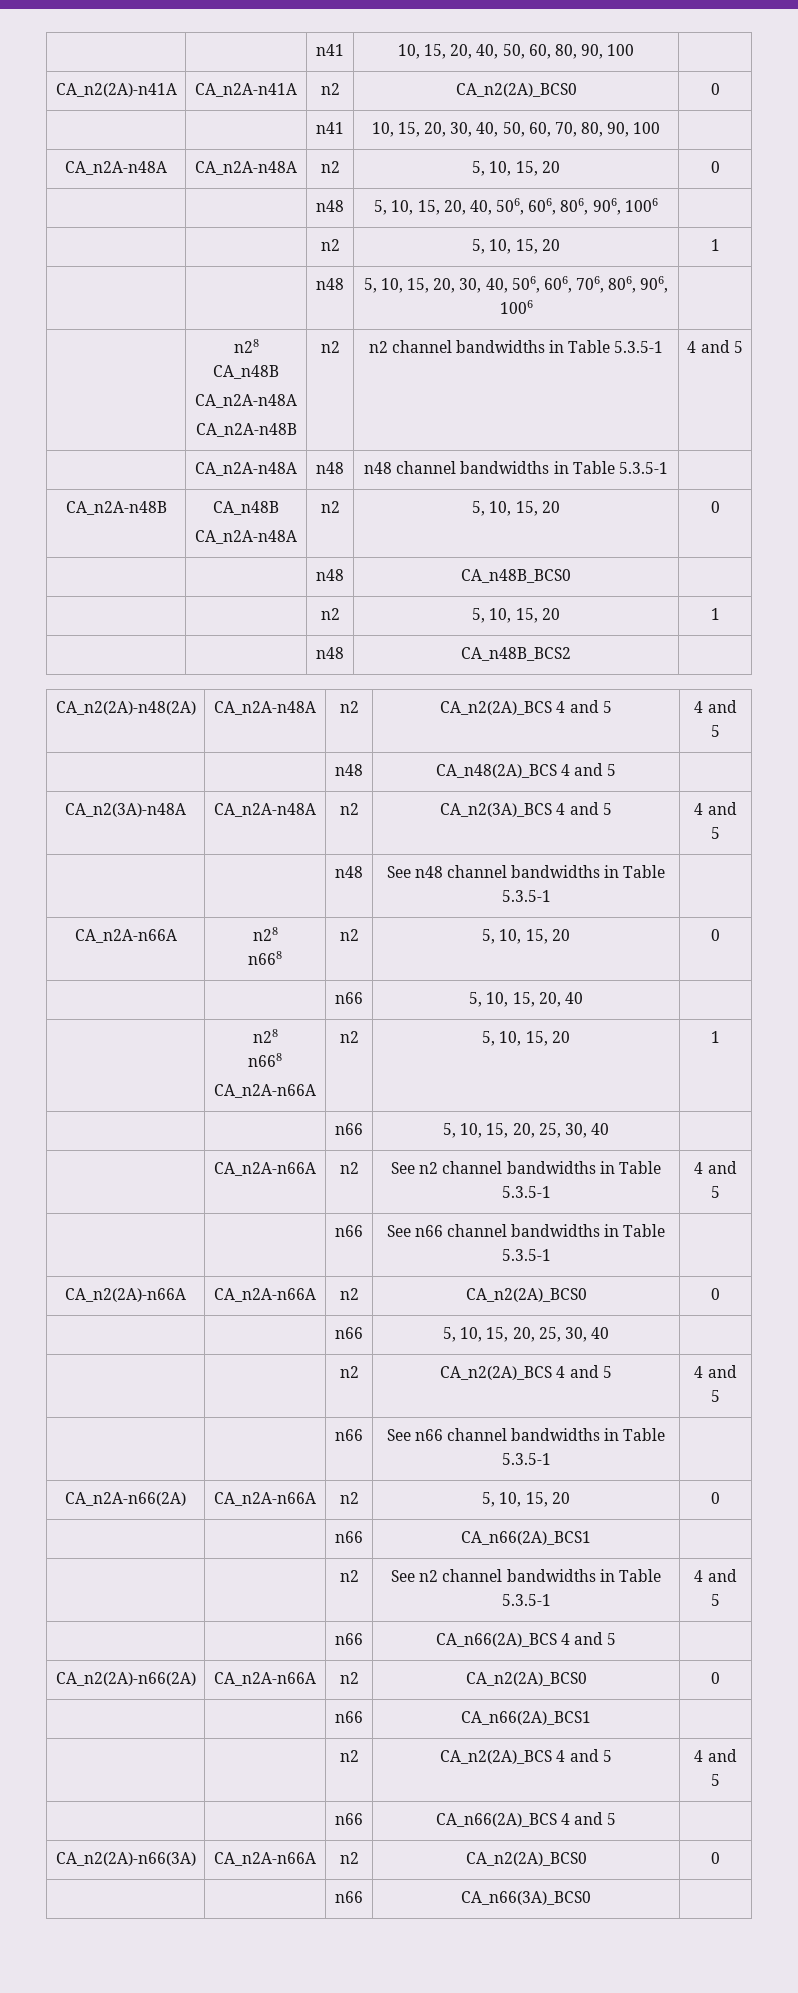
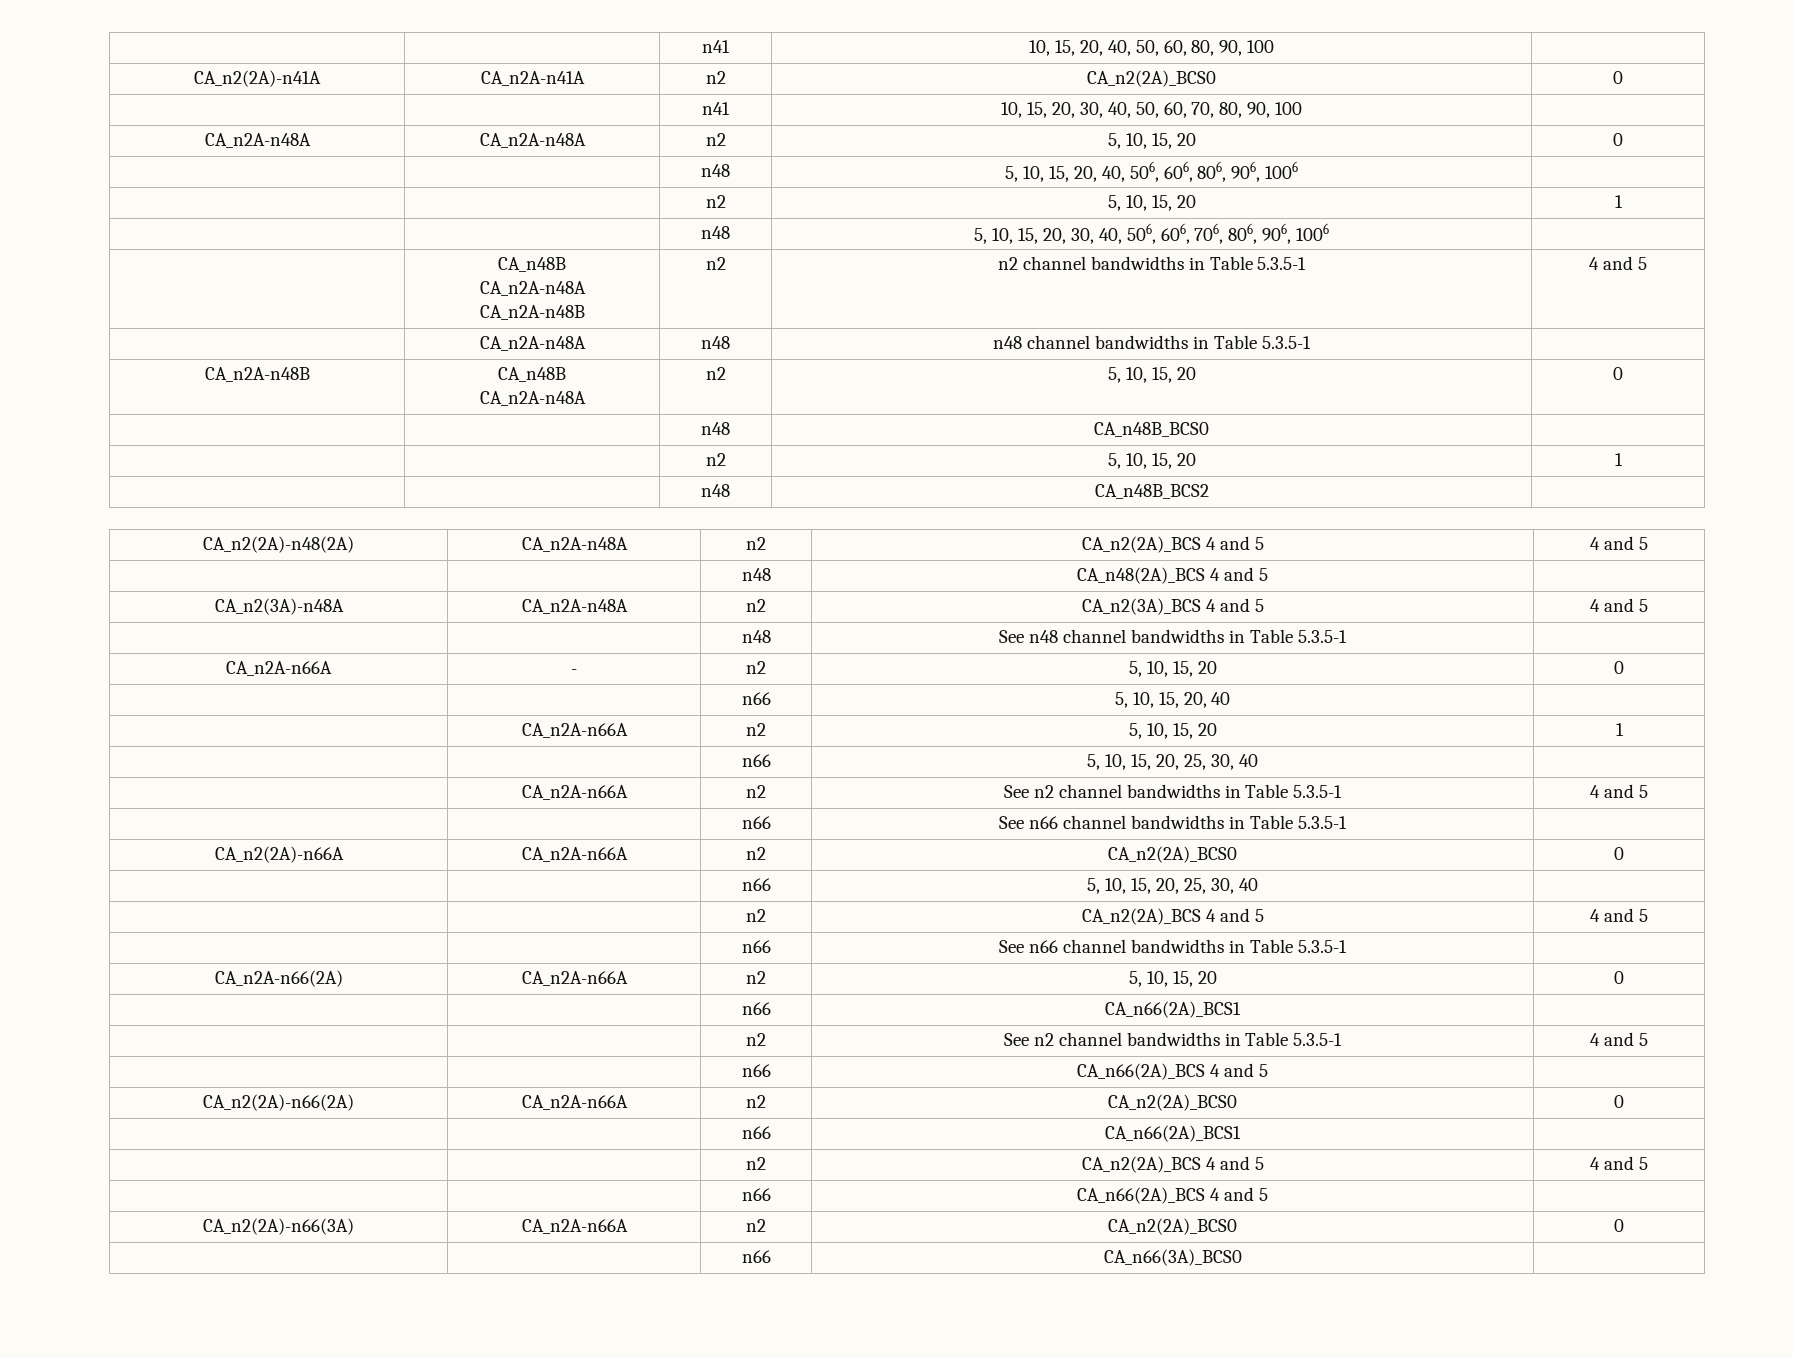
[233,339,259,353] n28 // -> (1330, 232) none
[252,927,278,941] [248,951,282,965] n28 // n668 -> [571,669,577,674] -
[252,1029,278,1043] [248,1053,282,1067] n28 // n668 // -> (1231, 698) none

